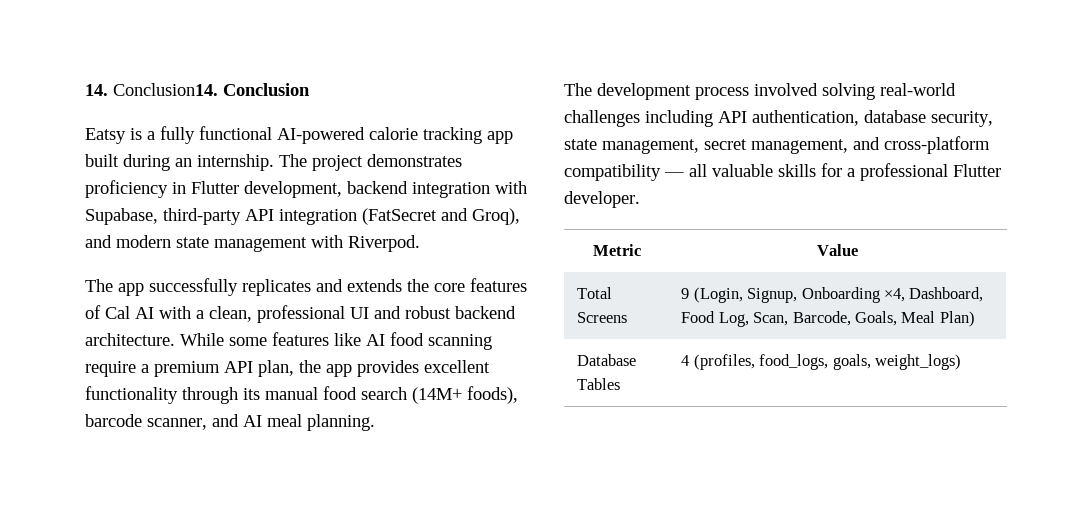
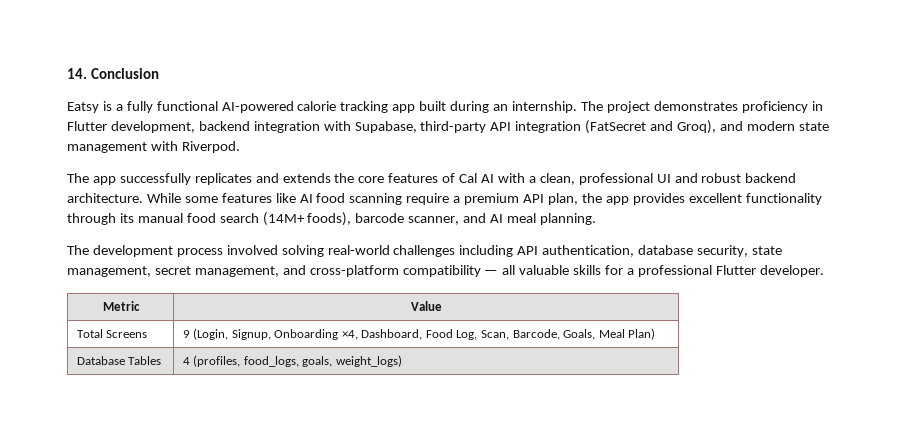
[113,83,218,96] Conclusion14. -> (87, 73) none

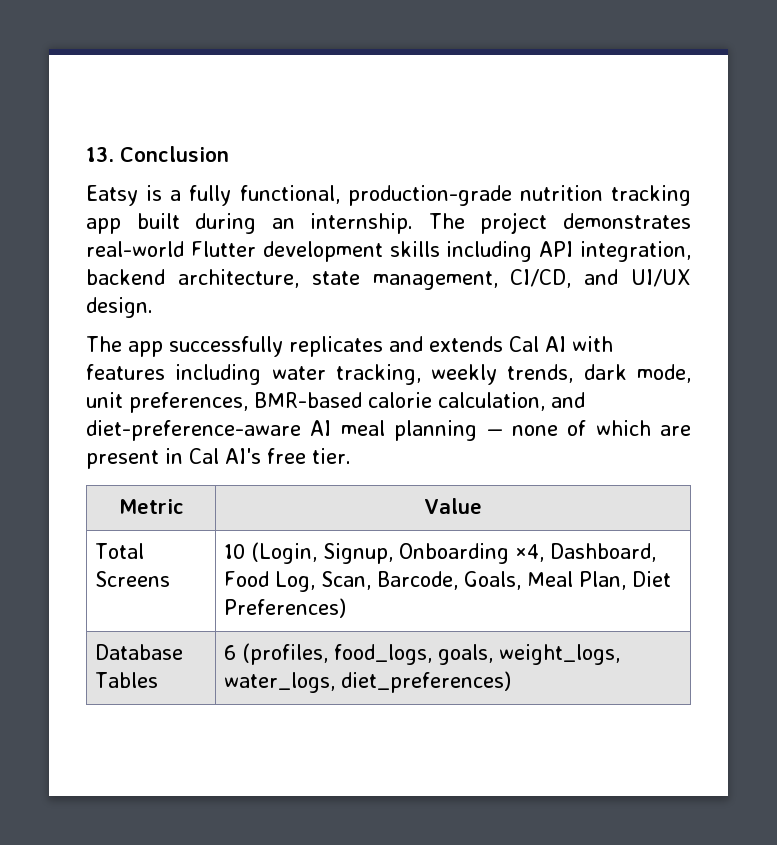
[67,68,87,79] 14. -> [86,147,114,162] 13.
[156,101,337,113] functional AI-powered calorie -> [239,185,603,206] functional, production-grade nutrition
[741,101,823,113] [67,120,829,134] [67,141,240,153] proficiency in Flutter development, backend integration with Supabase, third-party API integration (FatSecret and Groq), and modern state management with Riverpod. -> [86,241,691,262] [86,269,691,290] [86,297,153,318] real-world Flutter development skills including API integration, backend architecture, state management, CI/CD, and UI/UX design.
[334,173,797,185] [67,193,822,205] [67,212,596,226] [67,245,782,257] [67,265,824,277] the core features of Cal AI with a clean, professional UI and robust backend architecture. While some features like AI food scanning require a premium API plan, the app provides excellent functionality through its manual food search (14M+ foods), barcode scanner, and AI meal planning. // The development process involved solving real-world challenges including API authentication, database security, state management, secret management, and cross-platform compatibility — all valuable skills for a professional Flutter developer. -> [509,336,613,352] [86,364,691,385] [86,392,585,413] [86,420,691,441] [86,448,351,469] Cal AI with features including water tracking, weekly trends, dark mode, unit preferences, BMR-based calorie calculation, and diet-preference-aware AI meal planning — none of which are present in Cal AI's free tier.
[182,330,190,338] 9 -> [224,544,246,559] 10
[628,328,656,340] Plan) -> [579,571,672,590] [224,598,347,618] Plan, Diet Preferences)
[182,357,190,365] 4 -> [224,645,237,660] 6
[335,355,402,367] weight_logs) -> [499,644,621,665] [224,671,512,693] weight_logs, water_logs, diet_preferences)

